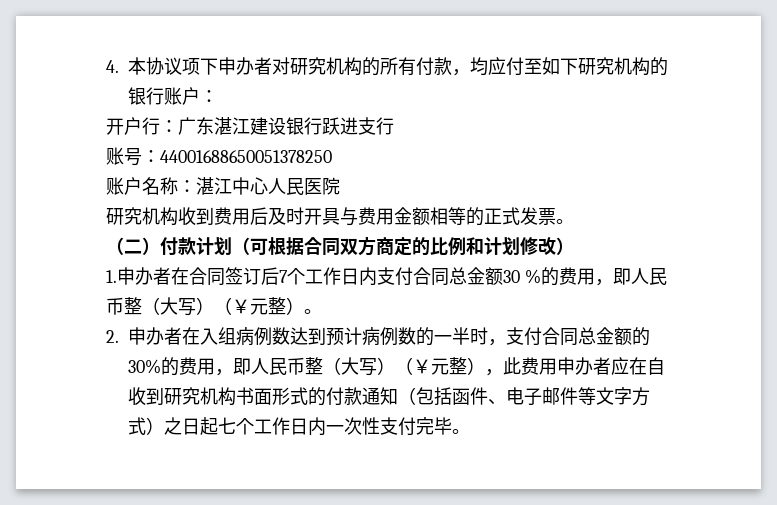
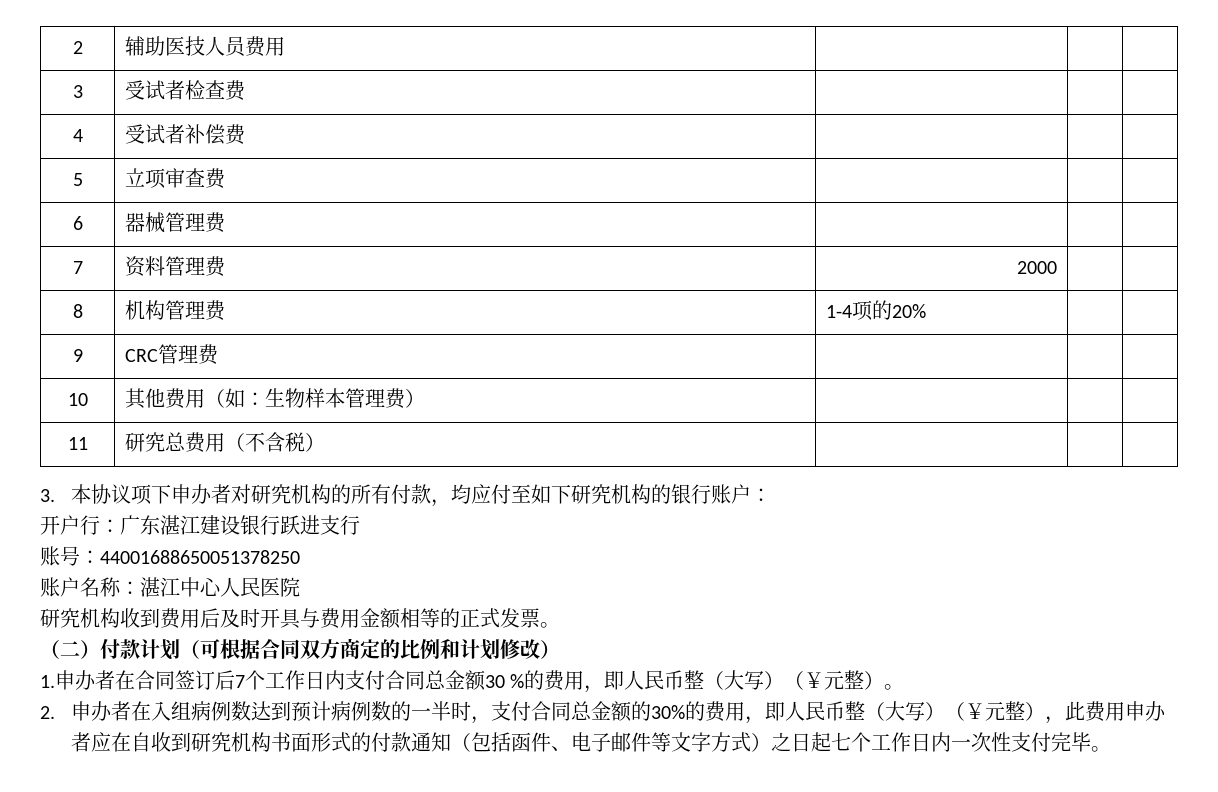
[106,60,119,73] 4. -> [72,41,83,54] [124,36,285,57] [72,85,83,98] [124,80,246,101] [72,129,83,142] [124,124,246,145] [72,173,83,186] [124,168,226,189] [72,216,83,230] [124,212,226,233] [72,261,83,274] [124,256,226,277] [1017,261,1058,274] [72,304,83,318] [124,300,226,321] [825,300,926,321] [72,349,83,362] [124,344,219,365] [67,393,88,406] [124,388,425,409] [67,437,88,450] [124,432,325,453] [40,489,55,502] 2 | 辅助医技人员费用 | | | // 3 | 受试者检查费 | | | // 4 | 受试者补偿费 | | | // 5 | 立项审查费 | | | // 6 | 器械管理费 | | | // 7 | 资料管理费 | 2000 | | // 8 | 机构管理费 | 1-4项的20% | | // 9 | CRC管理费 | | | // 10 | 其他费用（如：生物样本管理费） | | | // 11 | 研究总费用（不含税） | | | // 3.

